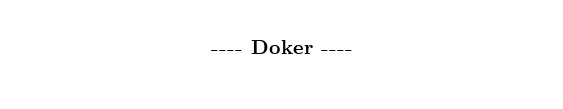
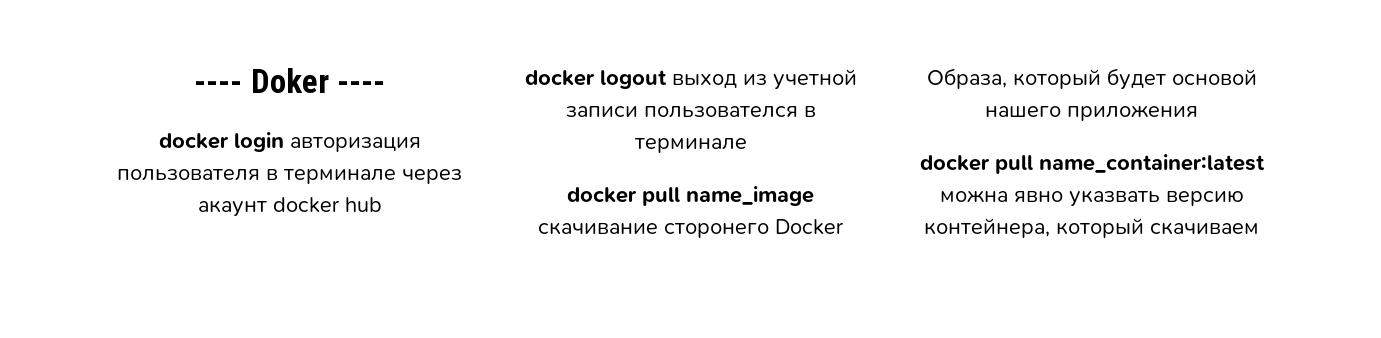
(353, 52) none -> [158,132,421,152] [117,169,462,184] [197,197,382,217] [524,69,857,90] [565,106,816,118] [633,138,747,153] [567,186,814,206] [538,219,844,238] [926,68,1257,90] [985,105,1198,121] [919,154,1265,174] [939,190,1244,207] [924,218,1259,238] // docker login авторизация пользователя в терминале через акаунт docker hub // docker logout выход из учетной записи пользователся в терминале // docker pull name_image скачивание сторонего Docker Образа, который будет основой нашего приложения // docker pull name_container:latest можна явно указвать версию контейнера, который скачиваем

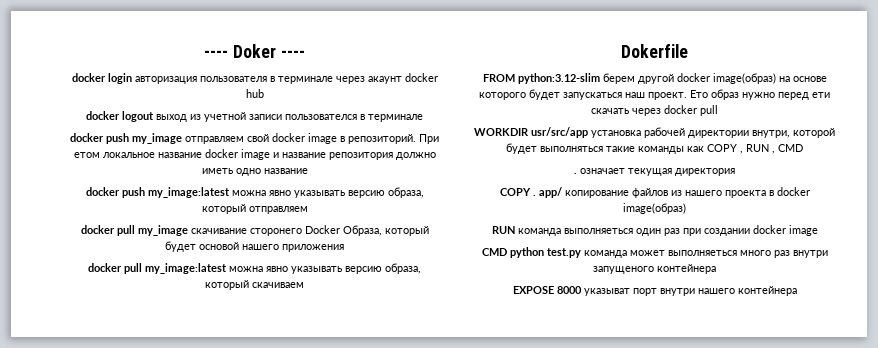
[567,186,814,206] // docker pull name_image -> [70,133,439,144] [73,149,436,160] [201,168,308,176] [85,187,424,198] [201,204,308,214] [80,225,188,236] // docker push my_image отправляем свой docker image в репозиторий. При етом локальное название docker image и название репозитория должно иметь одно название // docker push my_image:latest можна явно указывать версию образа, который отправляем // docker pull my_image
[1038,154,1265,173] [939,190,1244,207] [924,218,1050,238] name_container:latest можна явно указвать версию контейнера, -> [145,263,421,274] my_image:latest можна явно указывать версию образа,
(1259, 228) none -> [621,44,688,58] [482,73,827,84] [479,89,830,100] [591,105,718,116] [474,127,835,138] [506,143,803,154] [574,168,735,176] [499,187,810,198] [623,203,686,214] [491,225,818,236] [481,247,828,258] [593,264,716,274] [512,286,797,296] // Dokerfile // FROM python:3.12-slim берем другой docker image(образ) на основе которого будет запускаться наш проект. Ето образ нужно перед ети скачать через docker pull // WORKDIR usr/src/app установка рабочей директории внутри, которой будет выполняться такие команды как COPY , RUN , CMD // . означает текущая директория // COPY . app/ копирование файлов из нашего проекта в docker image(образ) // RUN команда выполняеться один раз при создании docker image // CMD python test.py команда может выполняеться много раз внутри запущеного контейнера // EXPOSE 8000 указыват порт внутри нашего контейнера

